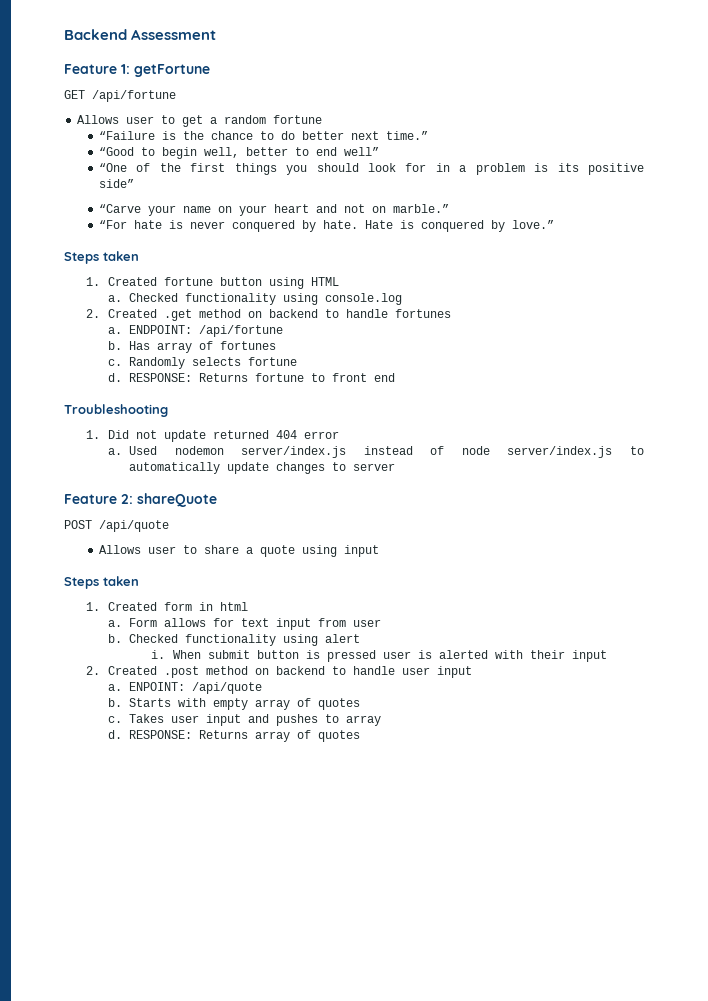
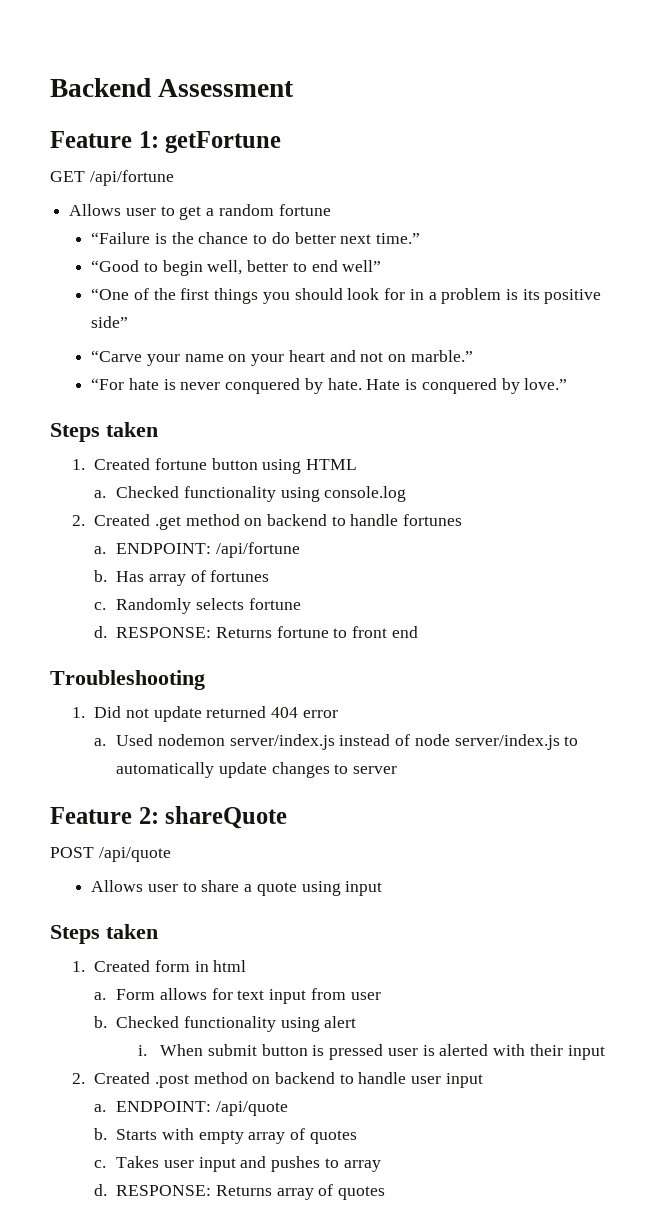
[129,682,186,691] ENPOINT: -> [116,1101,212,1112] ENDPOINT:

